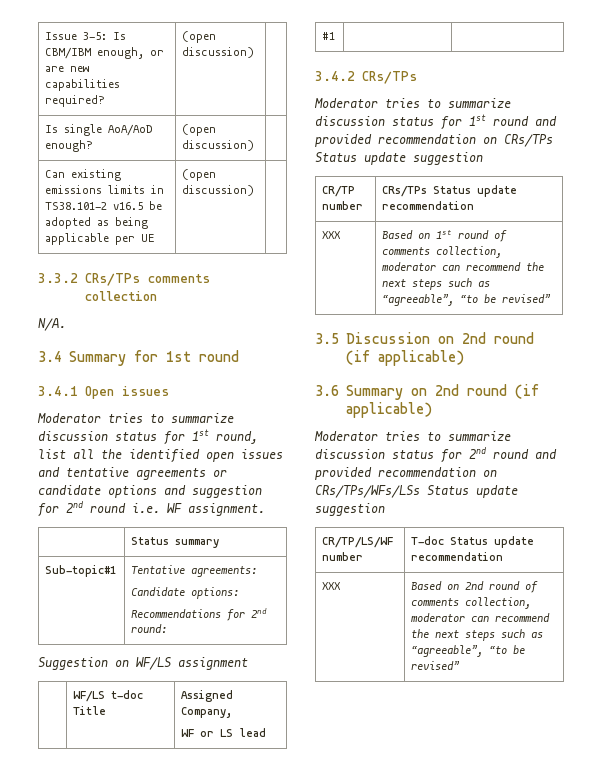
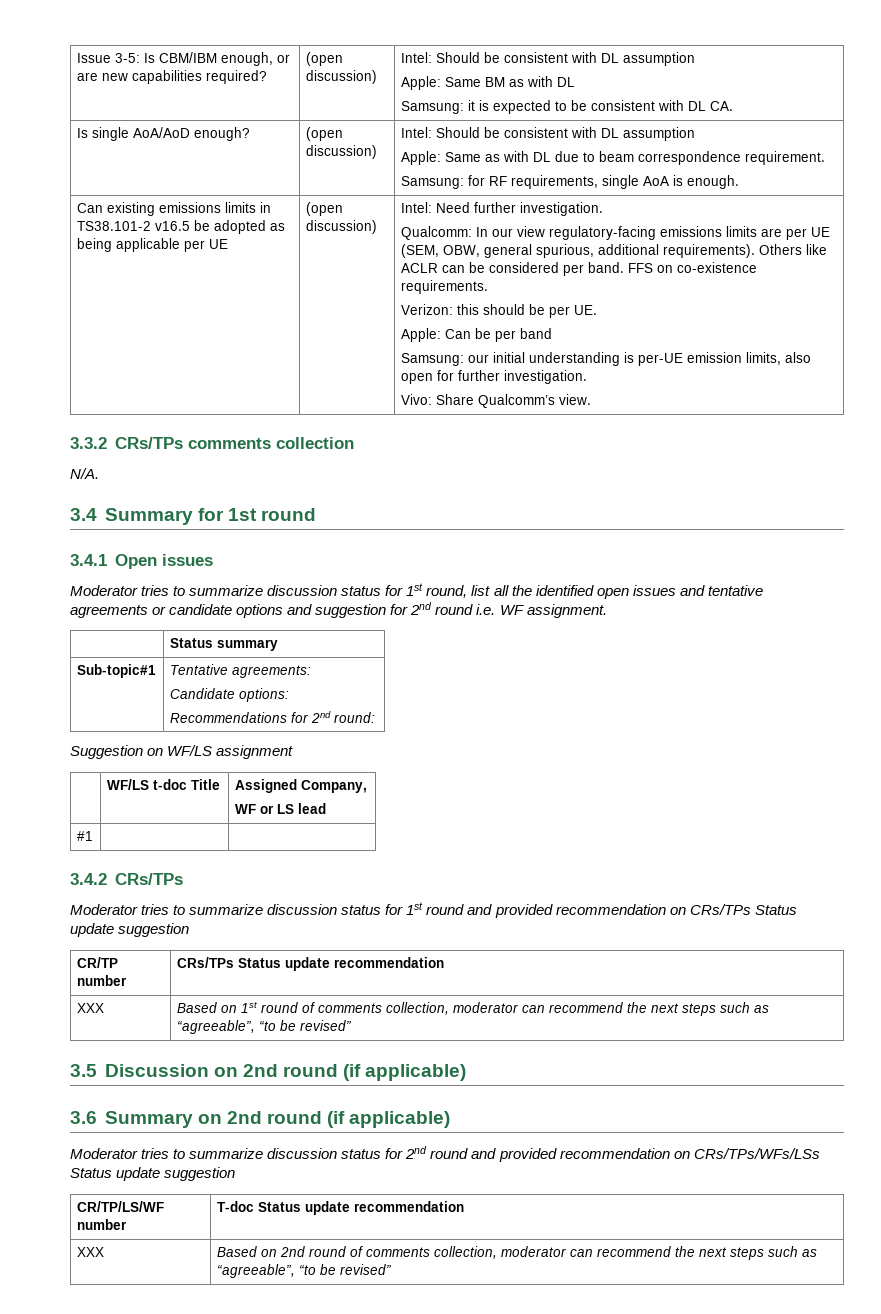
(255, 52) none -> [400,52,695,66] [400,76,575,90] [400,100,733,114] Intel: Should be consistent with DL assumption // Apple: Same BM as with DL // Samsung: it is expected to be consistent with DL CA.
(255, 145) none -> [400,127,695,141] [400,151,825,165] [400,175,739,189] Intel: Should be consistent with DL assumption // Apple: Same as with DL due to beam correspondence requirement. // Samsung: for RF requirements, single AoA is enough.
(255, 190) none -> [400,202,603,216] [400,226,830,240] [400,244,827,258] [400,262,757,276] [400,280,488,294] [400,304,597,318] [400,328,552,342] [400,352,811,366] [400,370,587,384] [400,394,591,408] Intel: Need further investigation. // Qualcomm: In our view regulatory-facing emissions limits are per UE (SEM, OBW, general spurious, additional requirements). Others like ACLR can be considered per band. FFS on co-existence requirements. // Verizon: this should be per UE. // Apple: Can be per band // Samsung: our initial understanding is per-UE emission limits, also open for further investigation. // Vivo: Share Qualcomm’s view.

